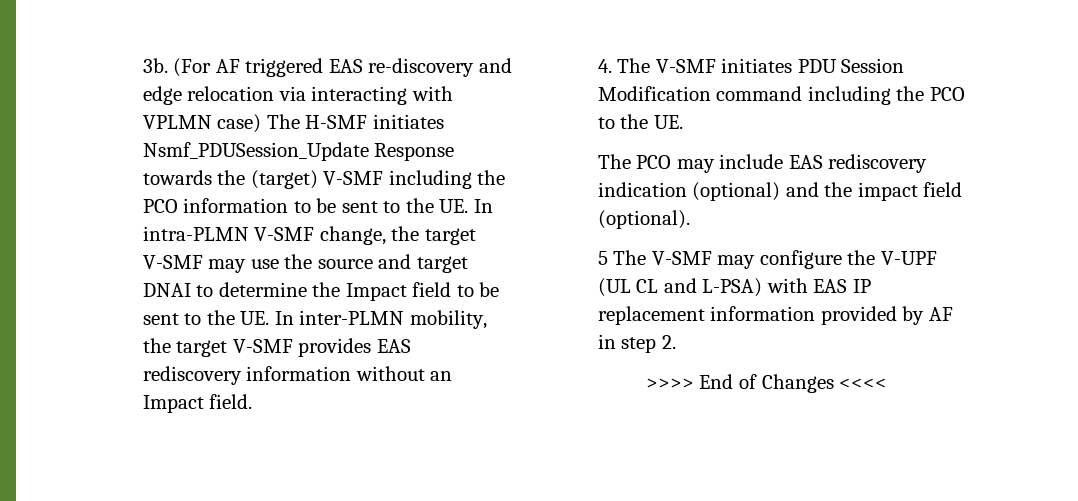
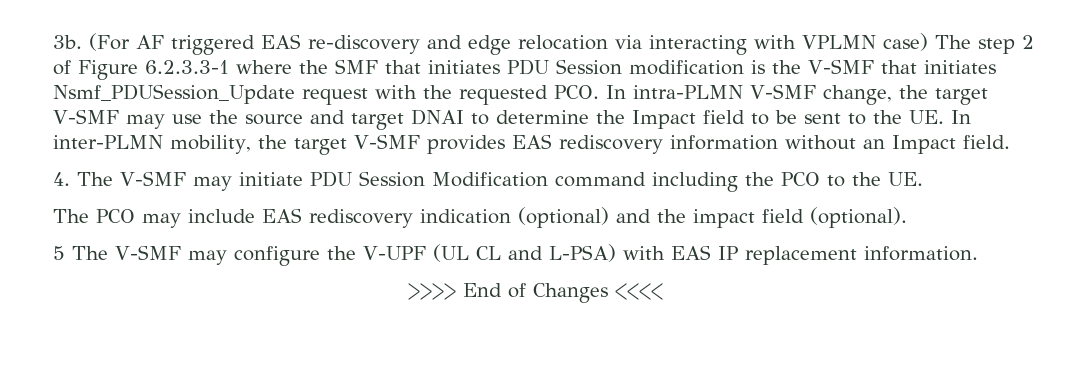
[305,114,444,129] [142,142,455,161] [142,170,506,189] [142,198,469,213] H-SMF initiates Nsmf_PDUSession_Update Response towards the (target) V-SMF including the PCO information to be sent to the UE. -> [978,35,1035,54] [53,59,997,80] [53,84,600,105] step 2 of Figure 6.2.3.3-1 where the SMF that initiates PDU Session modification is the V-SMF that initiates Nsmf_PDUSession_Update request with the requested PCO.
[721,58,793,73] initiates -> [193,172,304,191] may initiate
[710,306,953,325] [597,334,676,353] information provided by AF in step 2. -> [864,246,979,261] information.

